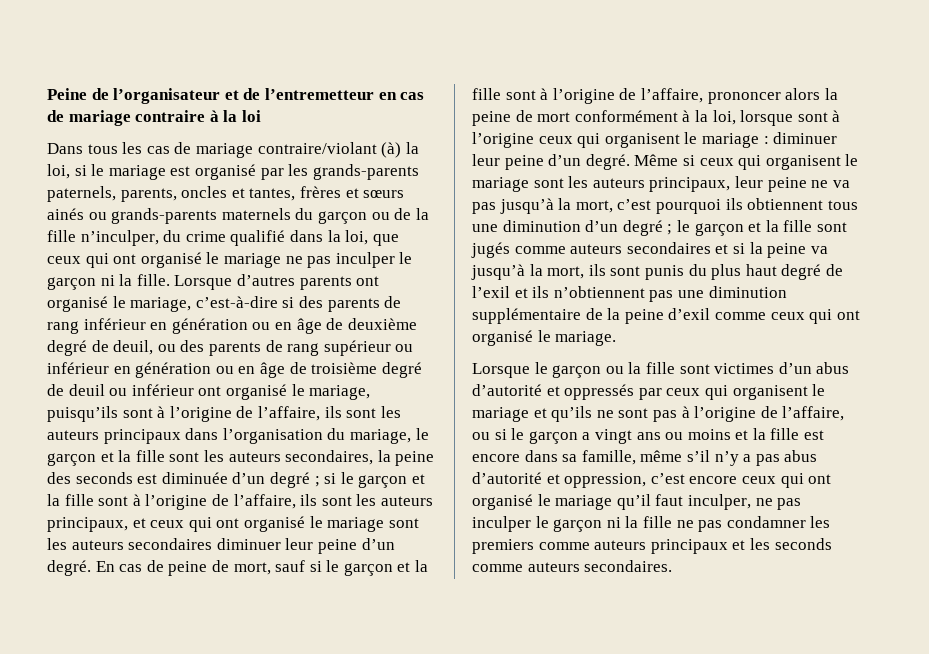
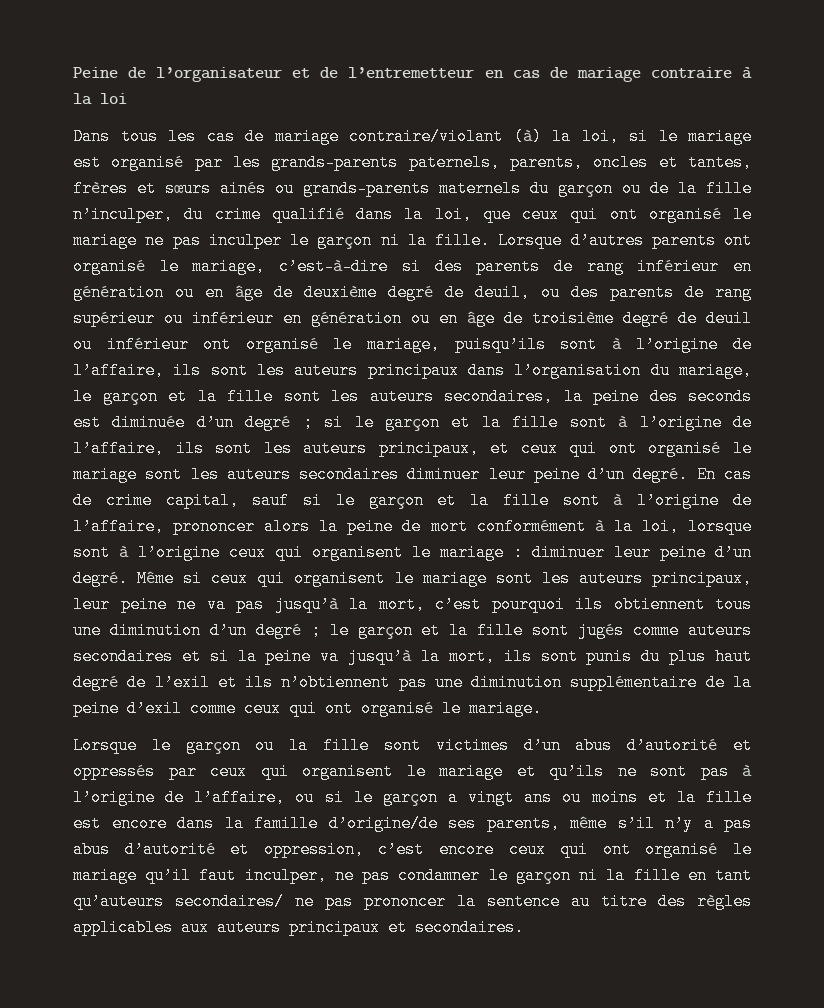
[168,560,271,576] peine de mort, -> [105,492,239,509] crime capital,
[562,450,636,465] sa famille, -> [224,815,560,832] la famille d’origine/de ses parents,
[472,516,531,532] inculper -> [398,867,481,884] condamner
[676,516,831,532] [472,538,832,554] [472,562,580,572] ne pas condamner les premiers comme auteurs principaux et les seconds comme auteurs -> [687,867,753,884] [73,893,752,910] [73,919,407,936] en tant qu’auteurs secondaires/ ne pas prononcer la sentence au titre des règles applicables aux auteurs principaux et

